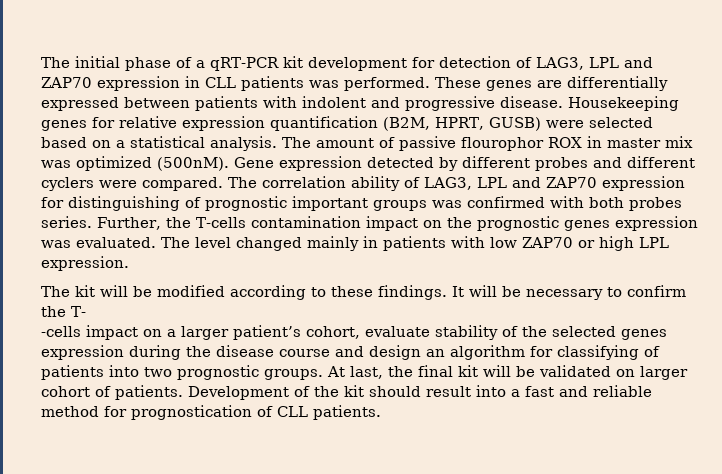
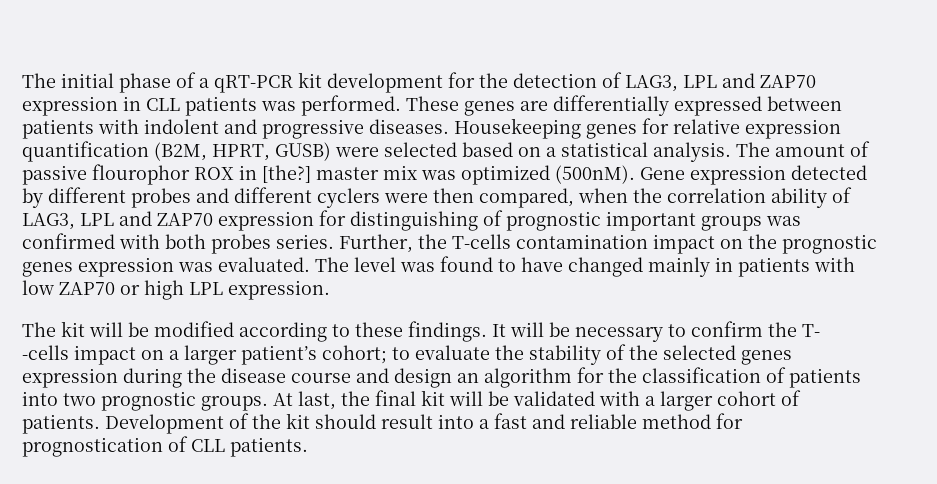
(435, 62) none -> [479,73,508,88] the
[500,96,563,108] disease. -> [369,119,449,134] diseases.
(602, 142) none -> [262,165,311,183] [the?]
[142,177,257,191] compared. The -> [433,188,662,208] then compared, when the
(231, 242) none -> [400,256,563,272] was found to have
[306,326,430,339] cohort, evaluate -> [322,345,524,364] cohort; to evaluate the
[557,345,639,360] classifying -> [608,367,761,383] the classification
[616,369,635,377] on -> [599,391,655,406] with a

